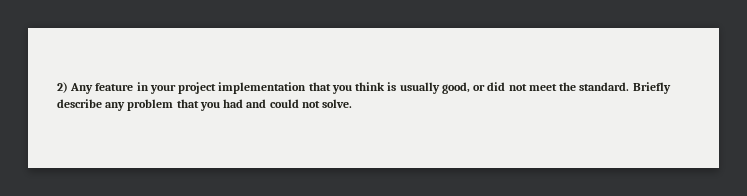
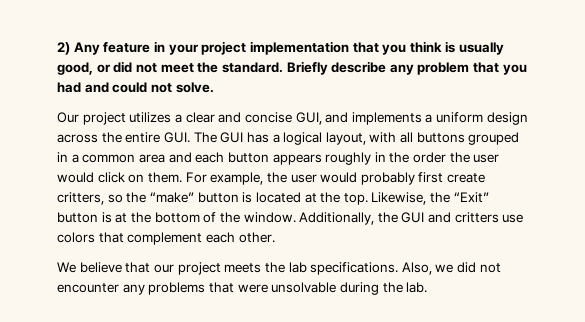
(353, 103) none -> [57,112,528,125] [57,132,520,145] [57,152,500,165] [57,172,486,185] [57,192,489,205] [57,212,524,225] [57,232,275,245] [57,262,501,275] [57,282,428,295] // Our project utilizes a clear and concise GUI, and implements a uniform design across the entire GUI. The GUI has a logical layout, with all buttons grouped in a common area and each button appears roughly in the order the user would click on them. For example, the user would probably first create critters, so the “make” button is located at the top. Likewise, the “Exit” button is at the bottom of the window. Additionally, the GUI and critters use colors that complement each other. // We believe that our project meets the lab specifications. Also, we did not encounter any problems that were unsolvable during the lab.

